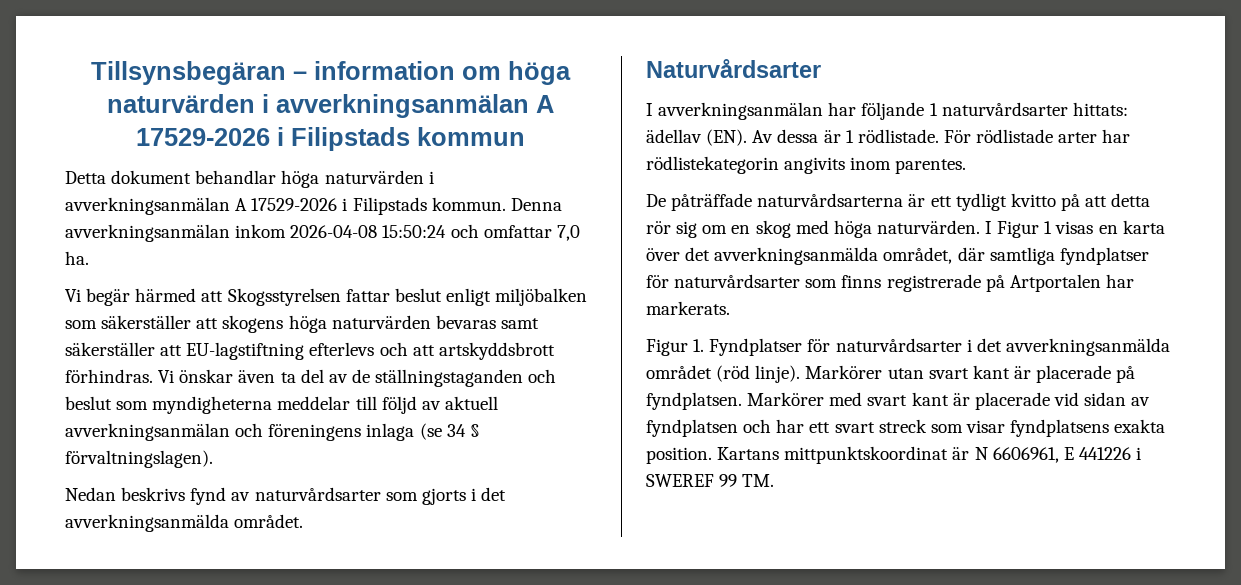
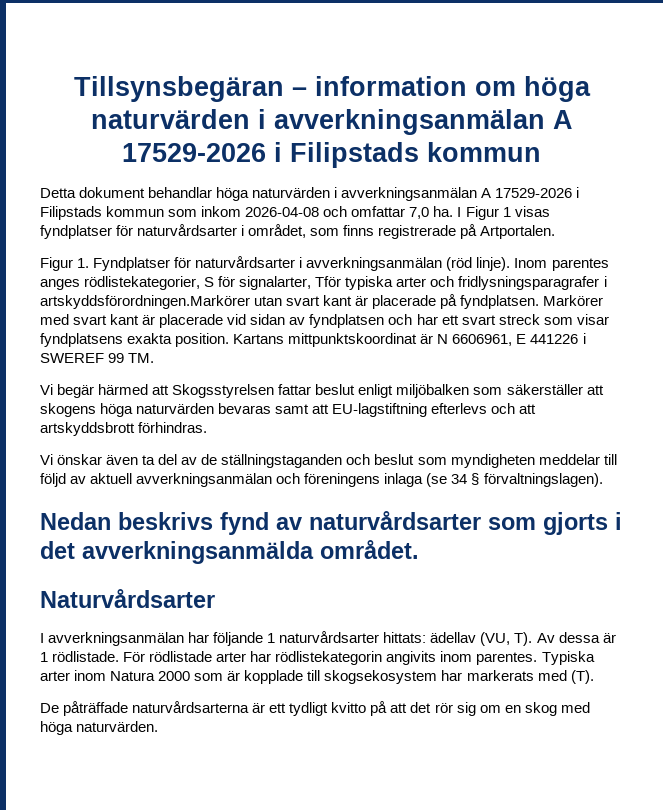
[431,197,562,211] [65,224,230,242] kommun. Denna avverkningsanmälan -> [106,206,198,217] kommun som
[382,225,447,238] 15:50:24 -> (320, 212) none
[65,288,588,306] [65,315,539,333] [65,342,555,360] [65,369,557,387] [65,396,498,414] [65,423,480,441] [65,450,213,468] [65,487,507,505] [65,514,304,532] [646,59,821,78] [646,102,1128,120] [646,129,1131,146] [646,156,967,174] [646,193,1151,211] [646,220,1165,238] [646,247,1055,265] // Vi begär härmed att Skogsstyrelsen fattar beslut enligt miljöbalken som säkerställer att skogens höga naturvärden bevaras samt säkerställer att EU-lagstiftning efterlevs och att artskyddsbrott förhindras. Vi önskar även ta del av de ställningstaganden och beslut som myndigheterna meddelar till följd av aktuell avverkningsanmälan och föreningens inlaga (se 34 § förvaltningslagen). // Nedan beskrivs fynd av naturvårdsarter som gjorts i det avverkningsanmälda området. // Naturvårdsarter // I avverkningsanmälan har följande 1 naturvårdsarter hittats: ädellav (EN). Av dessa är 1 rödlistade. För rödlistade arter har rödlistekategorin angivits inom parentes. // De påträffade naturvårdsarterna är ett tydligt kvitto på att detta rör sig om en skog med höga naturvärden. I Figur 1 visas en karta över det avverkningsanmälda området, där samtliga -> [457,206,550,220] I Figur 1 visas
(801, 281) none -> [241,224,307,238] i området,
[1009,274,1134,292] [646,301,730,315] Artportalen har markerats. -> [480,225,556,239] Artportalen.
[976,338,1170,356] [646,365,883,383] det avverkningsanmälda området (röd linje). Markörer -> [306,257,609,271] [40,276,607,290] [40,295,250,309] avverkningsanmälan (röd linje). Inom parentes anges rödlistekategorier, S för signalarter, Tför typiska arter och fridlysningsparagrafer i artskyddsförordningen.Markörer
(775, 480) none -> [40,384,604,398] [40,403,537,417] [40,422,208,436] [40,454,617,468] [40,473,603,487] [40,511,622,535] [40,540,419,564] [40,589,215,608] [40,631,616,646] [40,651,595,665] [40,670,594,684] [40,701,590,716] [40,721,159,735] // Vi begär härmed att Skogsstyrelsen fattar beslut enligt miljöbalken som säkerställer att skogens höga naturvärden bevaras samt att EU-lagstiftning efterlevs och att artskyddsbrott förhindras. // Vi önskar även ta del av de ställningstaganden och beslut som myndigheten meddelar till följd av aktuell avverkningsanmälan och föreningens inlaga (se 34 § förvaltningslagen). // Nedan beskrivs fynd av naturvårdsarter som gjorts i det avverkningsanmälda området. // Naturvårdsarter // I avverkningsanmälan har följande 1 naturvårdsarter hittats: ädellav (VU, T). Av dessa är 1 rödlistade. För rödlistade arter har rödlistekategorin angivits inom parentes. Typiska arter inom Natura 2000 som är kopplade till skogsekosystem har markerats med (T). // De påträffade naturvårdsarterna är ett tydligt kvitto på att det rör sig om en skog med höga naturvärden.

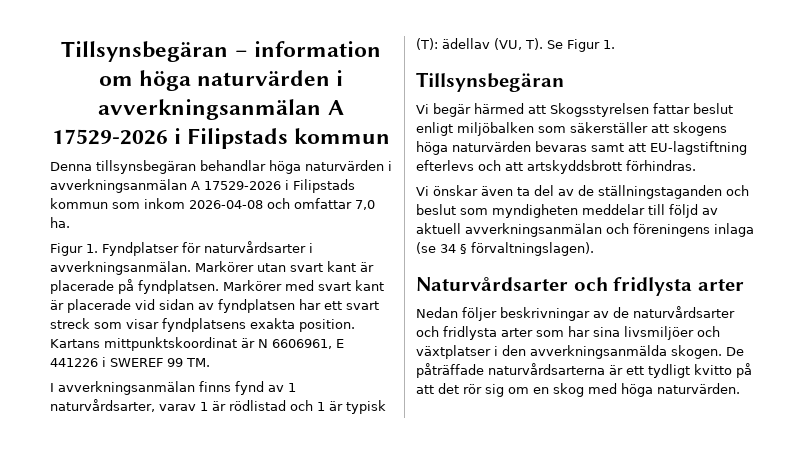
[40,187,146,198] Detta dokument -> [50,160,196,174] Denna tillsynsbegäran
[457,206,550,220] [40,224,556,239] I Figur 1 visas fyndplatser för naturvårdsarter i området, som finns registrerade på Artportalen. -> (70, 222) none
[306,257,609,271] [40,276,607,290] [40,295,250,309] avverkningsanmälan (röd linje). Inom parentes anges rödlistekategorier, S för signalarter, Tför typiska arter och fridlysningsparagrafer i artskyddsförordningen.Markörer -> [50,261,254,275] avverkningsanmälan. Markörer
[388,314,413,325] och -> (295, 306) none
(155, 358) none -> [50,381,296,395] [50,399,386,414] [416,38,615,52] [416,72,564,92] // I avverkningsanmälan finns fynd av 1 naturvårdsarter, varav 1 är rödlistad och 1 är typisk (T): ädellav (VU, T). Se Figur 1. // Tillsynsbegäran
[40,511,622,535] [40,540,419,564] [40,589,215,608] [40,631,616,646] [40,651,595,665] [40,670,594,684] Nedan beskrivs fynd av naturvårdsarter som gjorts i det avverkningsanmälda området. // Naturvårdsarter // I avverkningsanmälan har följande 1 naturvårdsarter hittats: ädellav (VU, T). Av dessa är 1 rödlistade. För rödlistade arter har rödlistekategorin angivits inom parentes. Typiska arter inom Natura 2000 som är kopplade till skogsekosystem har markerats med (T). // -> [416,277,744,296] [416,306,735,321] [416,326,720,340] [416,345,722,359] Naturvårdsarter och fridlysta arter // Nedan följer beskrivningar av de naturvårdsarter och fridlysta arter som har sina livsmiljöer och växtplatser i den avverkningsanmälda skogen.

